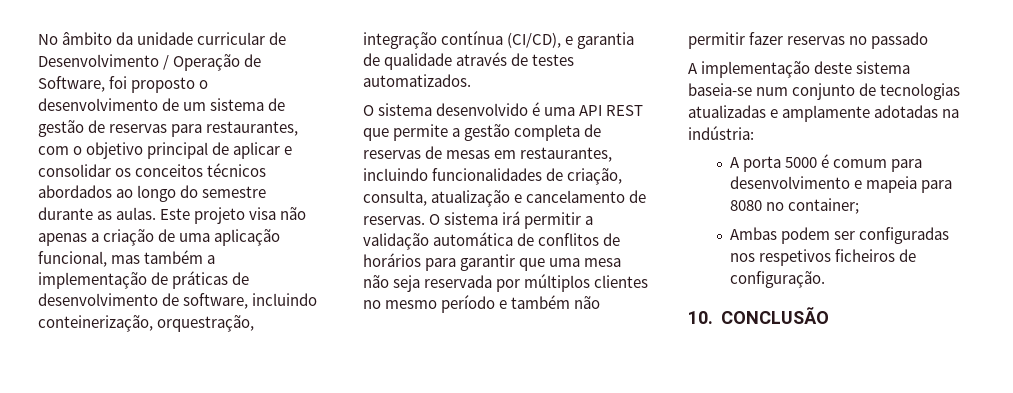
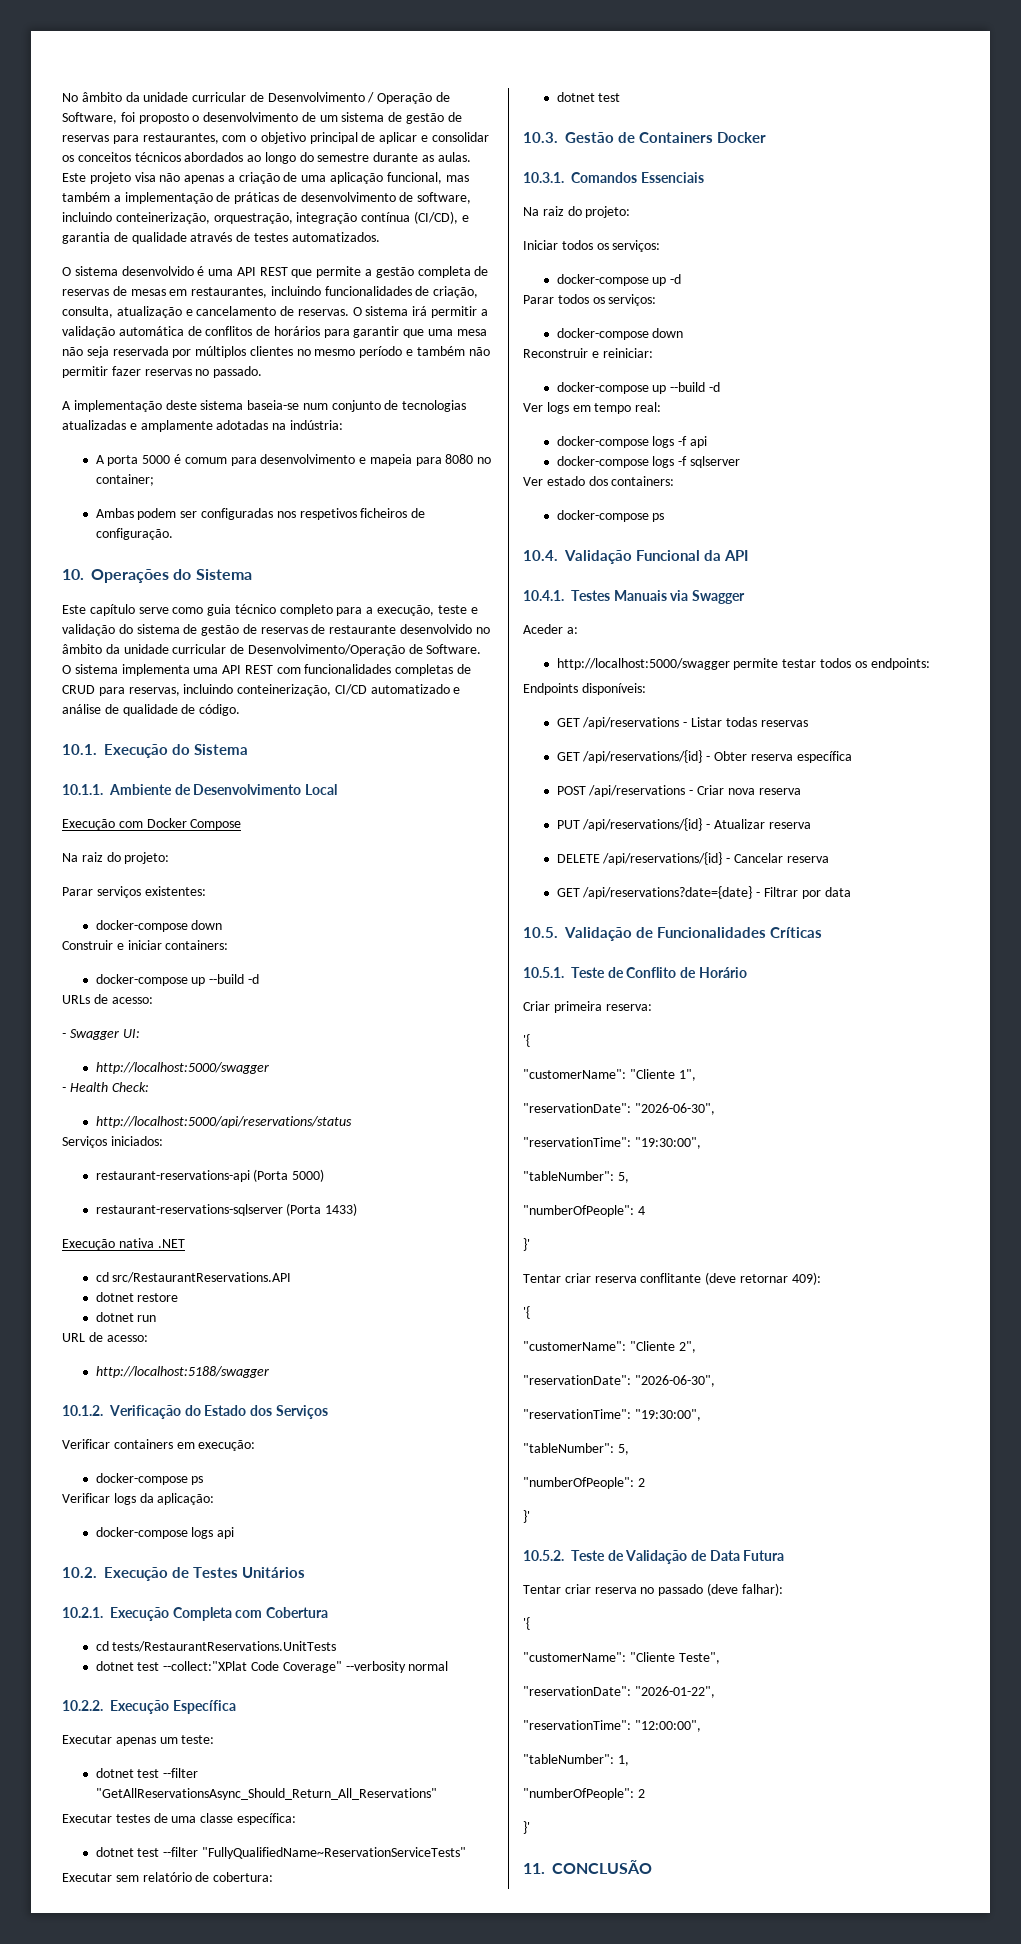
[871,32,929,49] passado -> [213,366,263,378] passado.
(713, 317) none -> [91,569,252,583] [62,604,478,616] [62,624,490,636] [62,644,482,656] [62,664,472,676] [62,684,461,696] [62,704,241,716] [62,744,248,758] [62,784,337,795] [62,818,242,830] [62,852,170,864] [62,886,206,898] [95,920,223,932] [62,940,229,950] [95,974,259,986] [62,994,153,1004] [62,1029,140,1040] [95,1062,269,1074] [62,1082,149,1092] [95,1116,352,1128] [62,1136,163,1148] [95,1169,325,1182] [95,1203,358,1216] [62,1238,185,1250] [95,1272,292,1283] [95,1292,179,1302] [95,1312,157,1322] [62,1332,148,1342] [95,1366,269,1378] [62,1405,328,1419] [62,1439,256,1451] [95,1473,204,1485] [62,1493,215,1505] [95,1527,235,1539] [62,1567,305,1581] [62,1607,328,1621] [95,1641,337,1652] [95,1661,449,1673] [62,1700,236,1714] [62,1735,215,1746] [95,1768,199,1778] [95,1788,437,1800] [62,1813,296,1825] [95,1847,466,1859] [62,1872,274,1882] [556,92,621,102] [523,132,766,143] [523,172,704,183] [523,206,631,218] [523,240,661,252] [556,274,682,286] [523,294,657,306] [556,328,684,340] [523,348,653,358] [556,382,720,394] [523,402,662,414] [556,436,707,448] [556,456,740,468] [523,476,675,486] [556,510,665,522] [523,550,748,564] [523,590,745,604] [523,624,578,634] [556,658,930,670] [523,683,646,695] [556,717,808,729] [556,750,852,763] [556,785,801,797] [556,818,811,831] [556,852,829,865] [556,886,851,899] [523,927,822,941] [523,967,747,978] [523,1001,652,1013] [523,1034,530,1047] [523,1069,696,1081] [523,1103,715,1115] [523,1137,701,1149] [523,1171,629,1183] [523,1205,645,1217] [523,1238,530,1251] [523,1272,821,1285] [523,1306,530,1319] [523,1341,696,1353] [523,1375,715,1387] [523,1409,701,1421] [523,1443,629,1455] [523,1477,645,1489] [523,1510,530,1523] [523,1550,785,1564] [523,1583,783,1596] [523,1617,530,1630] [523,1652,720,1664] [523,1686,715,1698] [523,1720,701,1732] [523,1754,629,1766] [523,1788,645,1800] [523,1821,530,1834] [523,1863,545,1874] Operações do Sistema // Este capítulo serve como guia técnico completo para a execução, teste e validação do sistema de gestão de reservas de restaurante desenvolvido no âmbito da unidade curricular de Desenvolvimento/Operação de Software. O sistema implementa uma API REST com funcionalidades completas de CRUD para reservas, incluindo conteinerização, CI/CD automatizado e análise de qualidade de código. // 10.1. Execução do Sistema // 10.1.1. Ambiente de Desenvolvimento Local // Execução com Docker Compose // Na raiz do projeto: // Parar serviços existentes: // docker-compose down // Construir e iniciar containers: // docker-compose up --build -d // URLs de acesso: // - Swagger UI: // http://localhost:5000/swagger // - Health Check: // http://localhost:5000/api/reservations/status // Serviços iniciados: // restaurant-reservations-api (Porta 5000) // restaurant-reservations-sqlserver (Porta 1433) // Execução nativa .NET // cd src/RestaurantReservations.API // dotnet restore // dotnet run // URL de acesso: // http://localhost:5188/swagger // 10.1.2. Verificação do Estado dos Serviços // Verificar containers em execução: // docker-compose ps // Verificar logs da aplicação: // docker-compose logs api // 10.2. Execução de Testes Unitários // 10.2.1. Execução Completa com Cobertura // cd tests/RestaurantReservations.UnitTests // dotnet test --collect:"XPlat Code Coverage" --verbosity normal // 10.2.2. Execução Específica // Executar apenas um teste: // dotnet test --filter "GetAllReservationsAsync_Should_Return_All_Reservations" // Executar testes de uma classe específica: // dotnet test --filter "FullyQualifiedName~ReservationServiceTests" // Executar sem relatório de cobertura: // dotnet test // 10.3. Gestão de Containers Docker // 10.3.1. Comandos Essenciais // Na raiz do projeto: // Iniciar todos os serviços: // docker-compose up -d // Parar todos os serviços: // docker-compose down // Reconstruir e reiniciar: // docker-compose up --build -d // Ver logs em tempo real: // docker-compose logs -f api // docker-compose logs -f sqlserver // Ver estado dos containers: // docker-compose ps // 10.4. Validação Funcional da API // 10.4.1. Testes Manuais via Swagger // Aceder a: // http://localhost:5000/swagger permite testar todos os endpoints: // Endpoints disponíveis: // GET /api/reservations - Listar todas reservas // GET /api/reservations/{id} - Obter reserva específica // POST /api/reservations - Criar nova reserva // PUT /api/reservations/{id} - Atualizar reserva // DELETE /api/reservations/{id} - Cancelar reserva // GET /api/reservations?date={date} - Filtrar por data // 10.5. Validação de Funcionalidades Críticas // 10.5.1. Teste de Conflito de Horário // Criar primeira reserva: // '{ // "customerName": "Cliente 1", // "reservationDate": "2026-06-30", // "reservationTime": "19:30:00", // "tableNumber": 5, // "numberOfPeople": 4 // }' // Tentar criar reserva conflitante (deve retornar 409): // '{ // "customerName": "Cliente 2", // "reservationDate": "2026-06-30", // "reservationTime": "19:30:00", // "tableNumber": 5, // "numberOfPeople": 2 // }' // 10.5.2. Teste de Validação de Data Futura // Tentar criar reserva no passado (deve falhar): // '{ // "customerName": "Cliente Teste", // "reservationDate": "2026-01-22", // "reservationTime": "12:00:00", // "tableNumber": 1, // "numberOfPeople": 2 // }' // 11.

